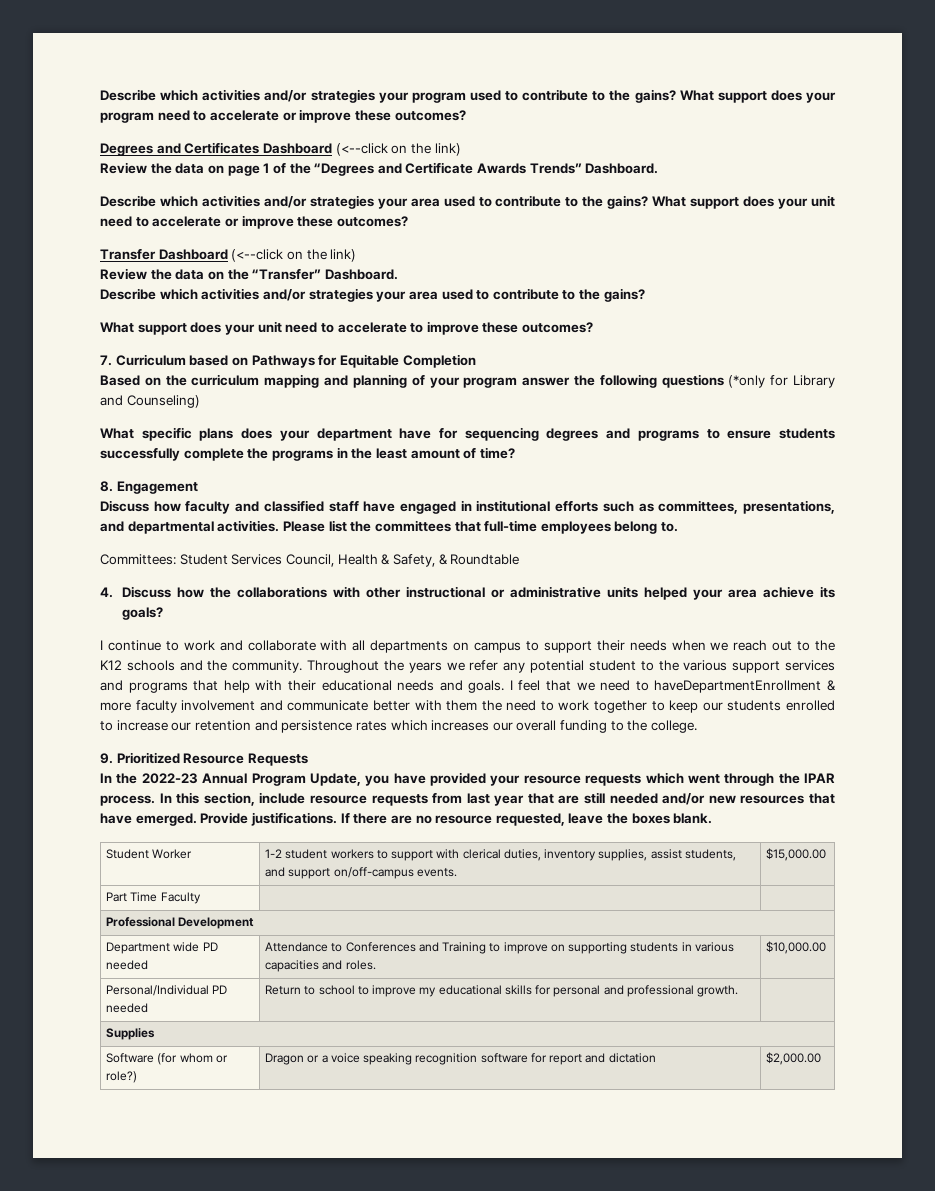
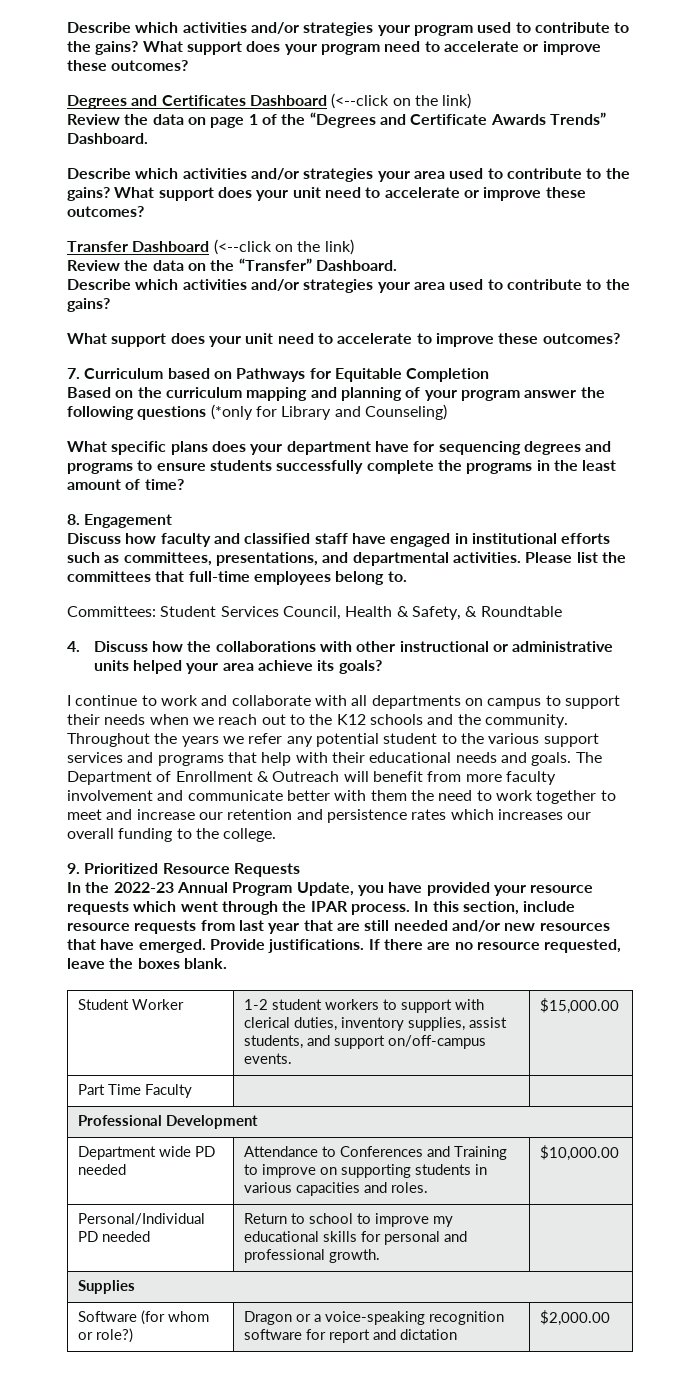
[509,680,836,693] I feel that we need to haveDepartmentEnrollment & -> [575,752,602,763] [67,771,462,785] The Department of Enrollment & Outreach will benefit from
[669,700,835,713] [100,721,113,731] keep our students enrolled to -> [67,809,133,820] meet and
[330,1053,413,1065] voice speaking -> [325,1311,426,1325] voice-speaking

